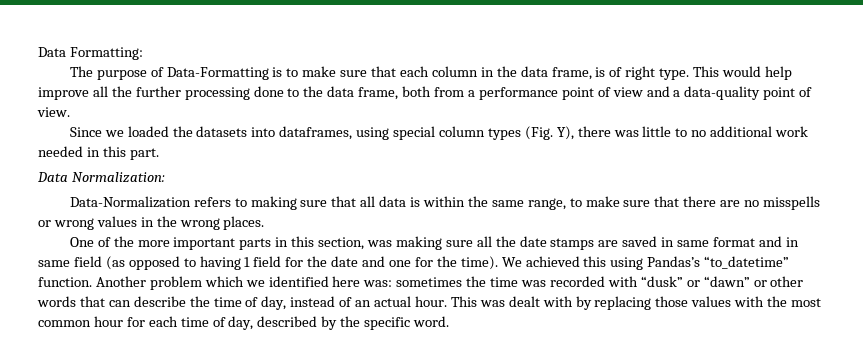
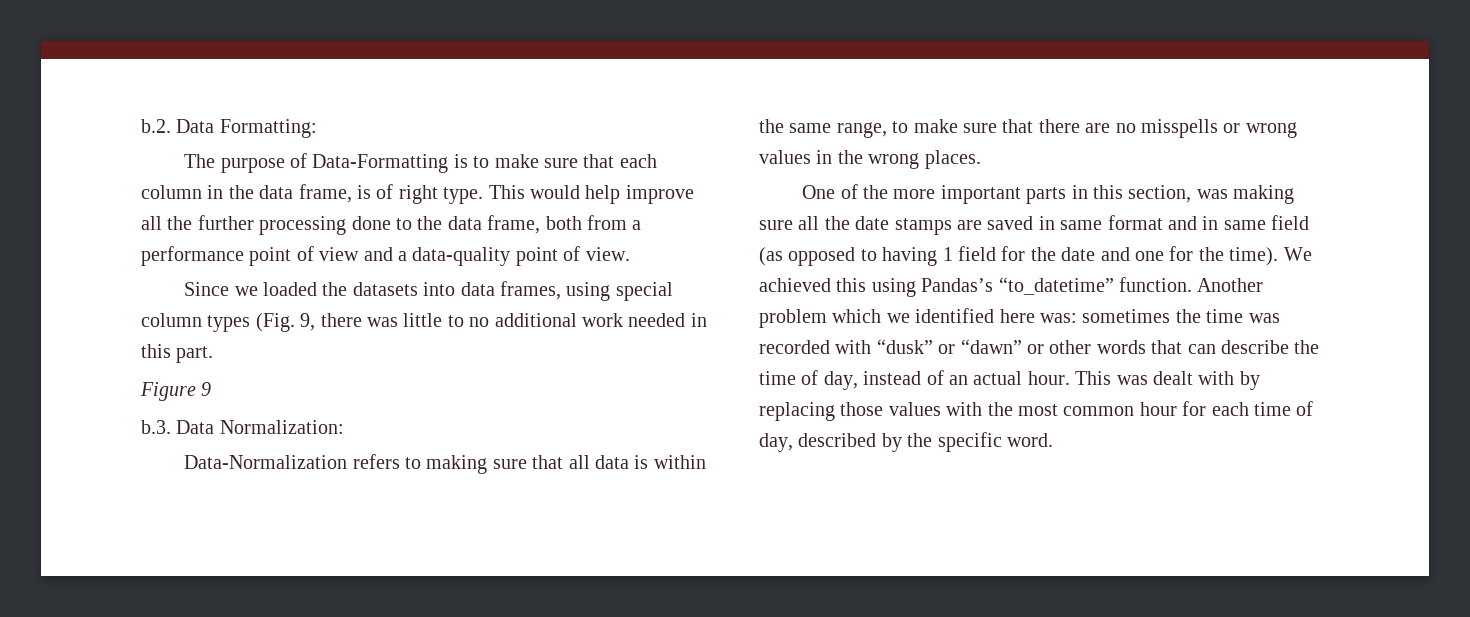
(38, 52) none -> [141,119,171,133] b.2.
[279,126,353,140] dataframes, -> [460,281,561,300] data frames,
[556,126,574,140] Y), -> [300,313,316,331] 9,
(159, 154) none -> [140,382,212,401] [141,420,171,434] Figure 9 // b.3.

